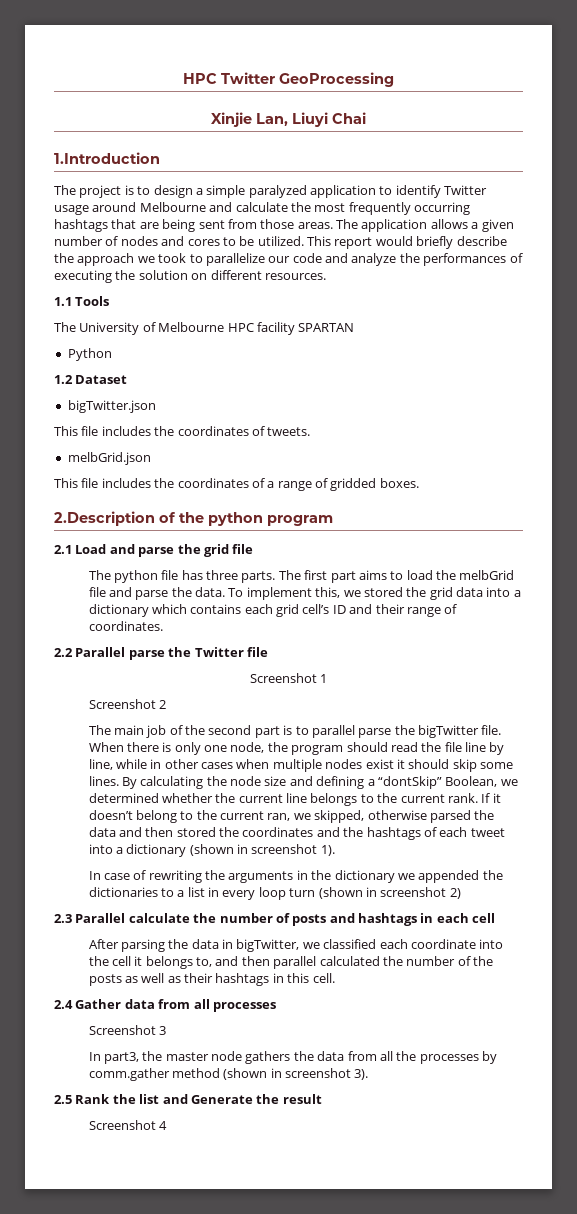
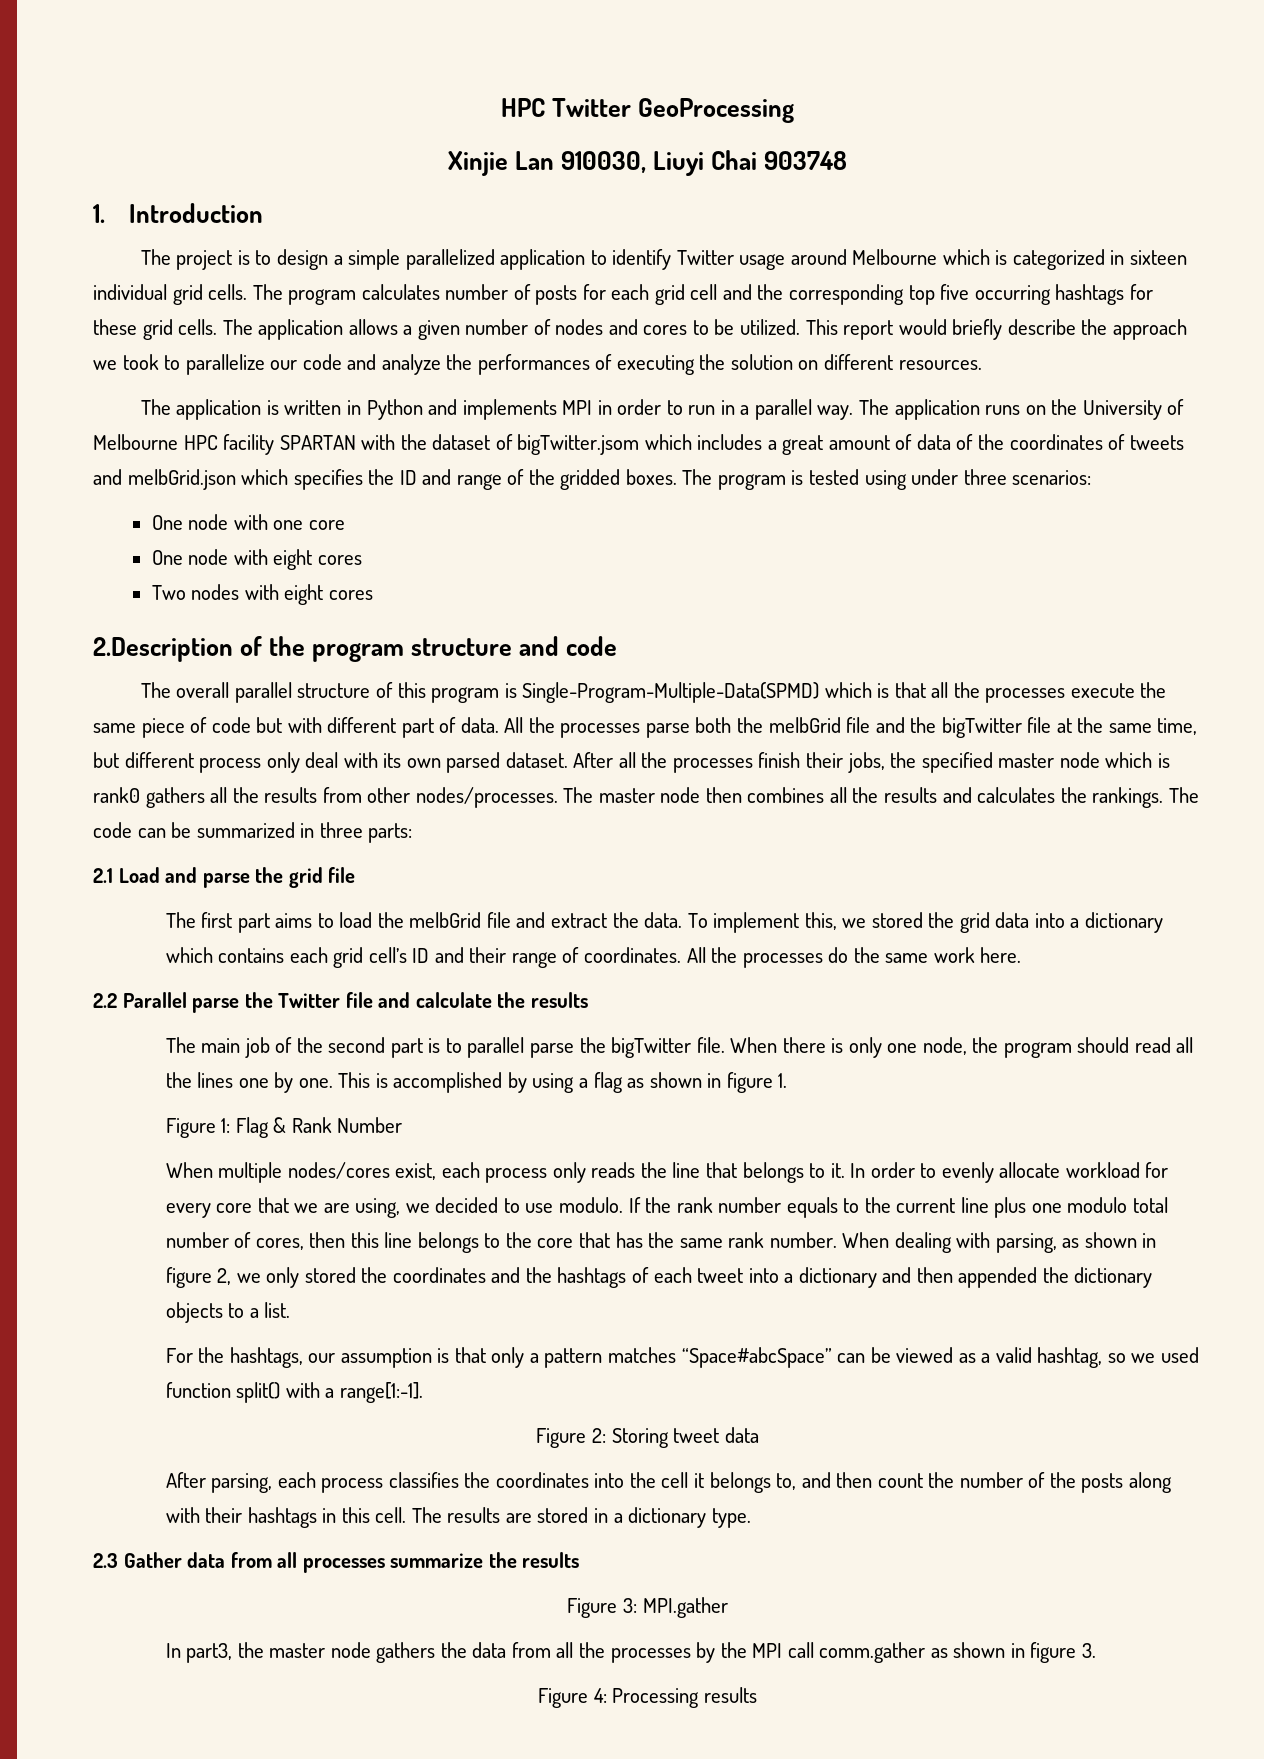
[256,113,288,126] Lan, -> [514,151,646,173] Lan 910030,
[54,152,160,164] // 1.Introduction -> [764,151,848,170] [93,203,264,223] 903748 // 1. Introduction
[248,185,307,198] paralyzed -> [405,249,495,270] parallelized
[209,202,470,215] [54,219,333,232] and calculate the most frequently occurring hashtags that are being sent from those areas. -> [942,249,1188,270] [93,284,1153,305] [93,319,218,340] which is categorized in sixteen individual grid cells. The program calculates number of posts for each grid cell and the corresponding top five occurring hashtags for these grid cells.
[54,296,110,306] [54,322,76,332] // 1.1 Tools // The -> [140,399,1078,420] // The application is written in Python and implements MPI in order to run in a parallel way. The application runs on the
[67,348,112,361] [54,375,128,384] [67,400,156,413] [54,426,311,436] // Python // 1.2 Dataset // bigTwitter.json // This file includes the coordinates of tweets. // -> [361,434,1184,455] [93,469,122,485] with the dataset of bigTwitter.jsom which includes a great amount of data of the coordinates of tweets and
[54,478,328,491] // This file includes the coordinates of a range of -> [241,469,555,490] which specifies the ID and range of the
(419, 483) none -> [682,469,1092,490] [151,514,346,530] [151,549,363,570] [151,584,373,605] The program is tested using under three scenarios: // One node with one core // One node with eight cores // Two nodes with eight cores
[208,512,333,526] python program -> [312,636,618,662] [140,682,1167,703] [93,717,1198,738] [93,752,1170,773] [93,787,1199,808] [93,822,413,843] program structure and code // The overall parallel structure of this program is Single-Program-Multiple-Data(SPMD) which is that all the processes execute the same piece of code but with different part of data. All the processes parse both the melbGrid file and the bigTwitter file at the same time, but different process only deal with its own parsed dataset. After all the processes finish their jobs, the specified master node which is rank0 gathers all the results from other nodes/processes. The master node then combines all the results and calculates the rankings. The code can be summarized in three parts:
[113,570,301,583] python file has three parts. The -> (196, 920) none
[135,590,169,600] parse -> [550,913,607,928] extract
(163, 626) none -> [686,947,1022,968] All the processes do the same work here.
[249,673,328,683] [88,699,166,709] // Screenshot 1 // Screenshot 2 -> [378,992,588,1008] and calculate the results
[421,742,505,755] [88,759,514,772] [88,776,518,789] [88,793,501,806] [88,810,495,823] [88,827,174,837] the file line by line, while in other cases when multiple nodes exist it should skip some lines. By calculating the node size and defining a “dontSkip” Boolean, we determined whether the current line belongs to the current rank. If it doesn’t belong to the current ran, we skipped, otherwise parsed the data and then -> [1176,1037,1194,1053] [165,1072,788,1093] [165,1117,403,1138] [165,1162,1169,1183] [165,1197,1168,1218] [165,1232,1157,1253] [165,1267,300,1288] all the lines one by one. This is accomplished by using a flag as shown in figure 1. // Figure 1: Flag & Rank Number // When multiple nodes/cores exist, each process only reads the line that belongs to it. In order to evenly allocate workload for every core that we are using, we decided to use modulo. If the rank number equals to the current line plus one modulo total number of cores, then this line belongs to the core that has the same rank number. When dealing with parsing, as shown in figure 2, we only
[189,844,335,856] [88,870,503,883] [88,887,461,900] [54,913,496,926] [88,939,476,952] (shown in screenshot 1). // In case of rewriting the arguments in the dictionary we appended the dictionaries to a list in every loop turn (shown in screenshot 2) // 2.3 Parallel calculate the number of posts and hashtags in each cell // After parsing the data in bigTwitter, we classified each coordinate -> [882,1267,1153,1288] [165,1302,291,1323] [165,1347,1199,1368] [165,1382,423,1403] [536,1427,759,1448] [165,1472,589,1493] and then appended the dictionary objects to a list. // For the hashtags, our assumption is that only a pattern matches “Space#abcSpace” can be viewed as a valid hashtag, so we used function split() with a range[1:-1]. // Figure 2: Storing tweet data // After parsing, each process classifies the coordinates
[273,956,380,969] parallel calculated -> [877,1473,923,1488] count
[124,973,181,983] as well as -> [1128,1472,1172,1493] [165,1507,200,1523] along with
[54,1000,73,1009] // 2.4 -> [411,1507,751,1528] [93,1553,118,1568] The results are stored in a dictionary type. // 2.3
[88,1025,166,1035] // Screenshot 3 -> [390,1552,580,1568] [567,1597,728,1618] summarize the results // Figure 3: MPI.gather
[88,1068,369,1081] [54,1094,322,1104] [88,1120,167,1130] comm.gather method (shown in screenshot 3). // 2.5 Rank the list and Generate the result // Screenshot 4 -> [720,1642,1096,1663] [538,1687,757,1708] the MPI call comm.gather as shown in figure 3. // Figure 4: Processing results

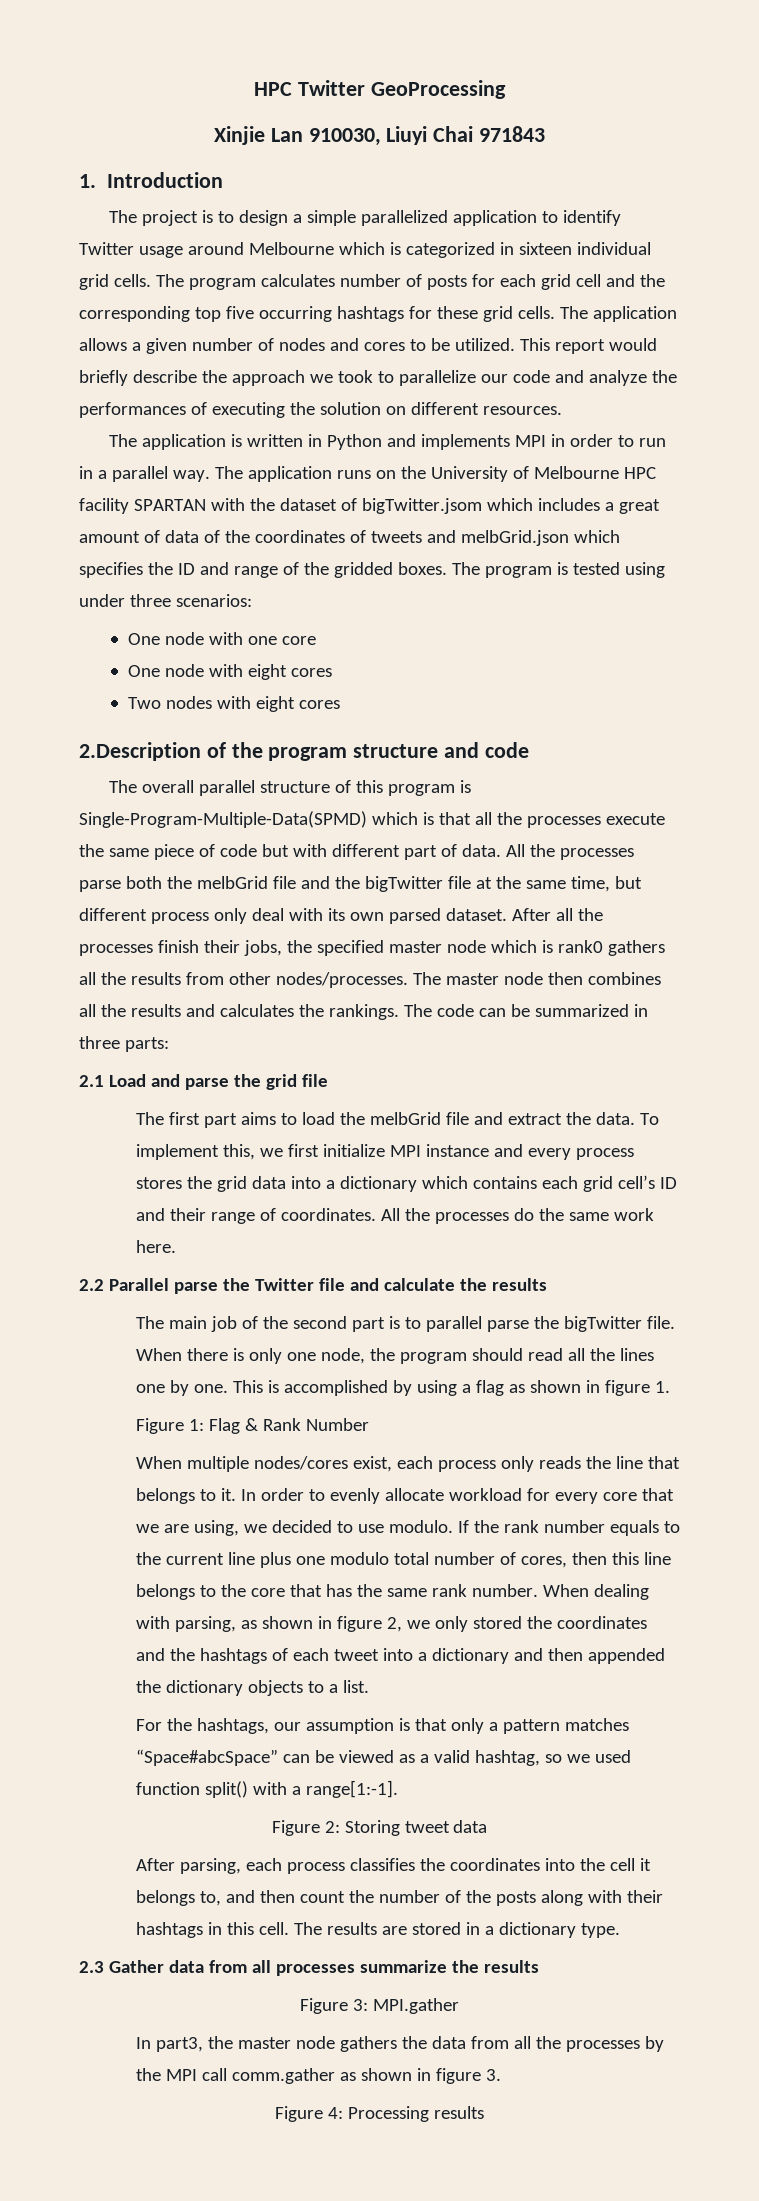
[764,151,848,170] 903748 -> [479,126,546,142] 971843
[871,912,923,928] stored -> [287,1144,634,1160] [135,1177,182,1189] first initialize MPI instance and every process stores

